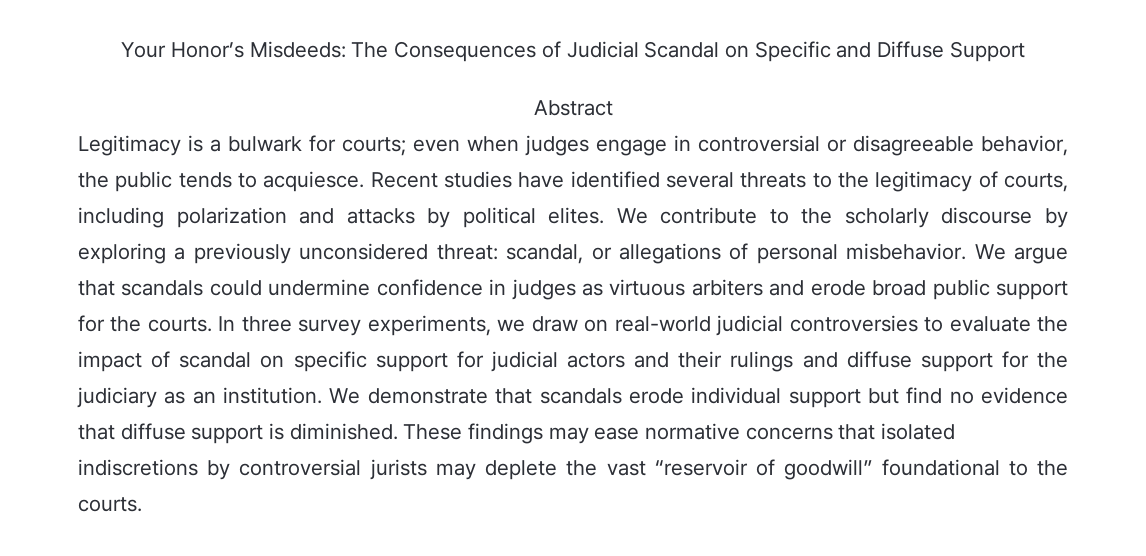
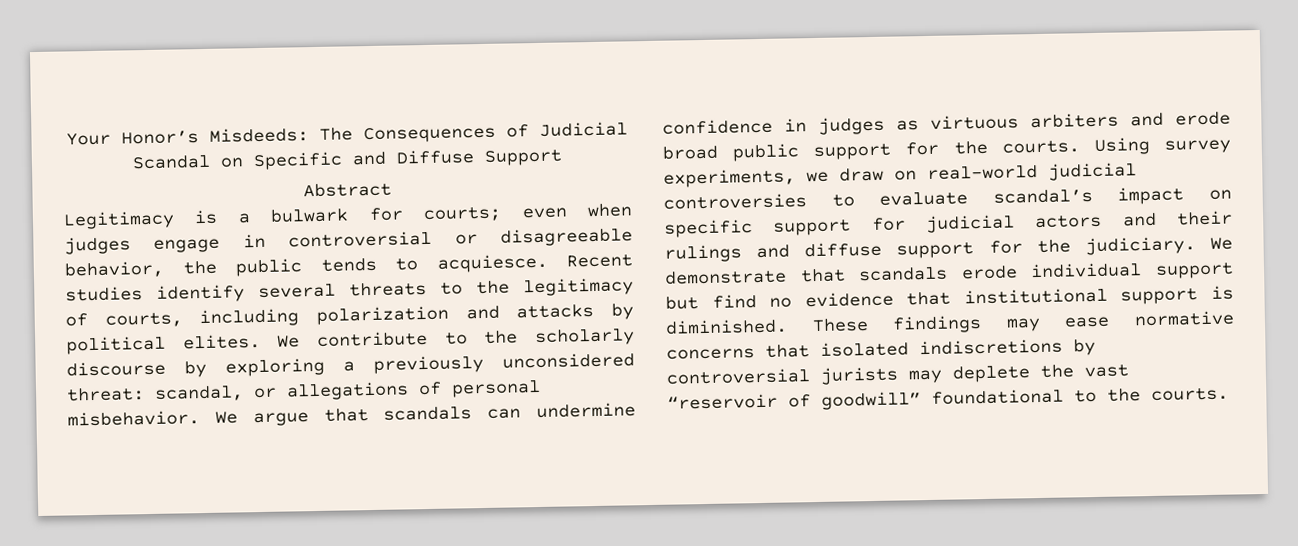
[518,171,660,188] have identified -> [156,284,245,303] identify
[209,280,262,296] could -> [487,408,522,419] can
[218,316,292,332] In three -> [1093,136,1150,155] Using
[1037,316,1069,332] [78,351,252,372] the impact of scandal -> [992,186,1185,205] scandal’s impact
[77,387,323,408] judiciary as an institution. -> [1084,236,1196,256] judiciary.
[120,423,186,440] diffuse -> [963,287,1108,305] institutional

